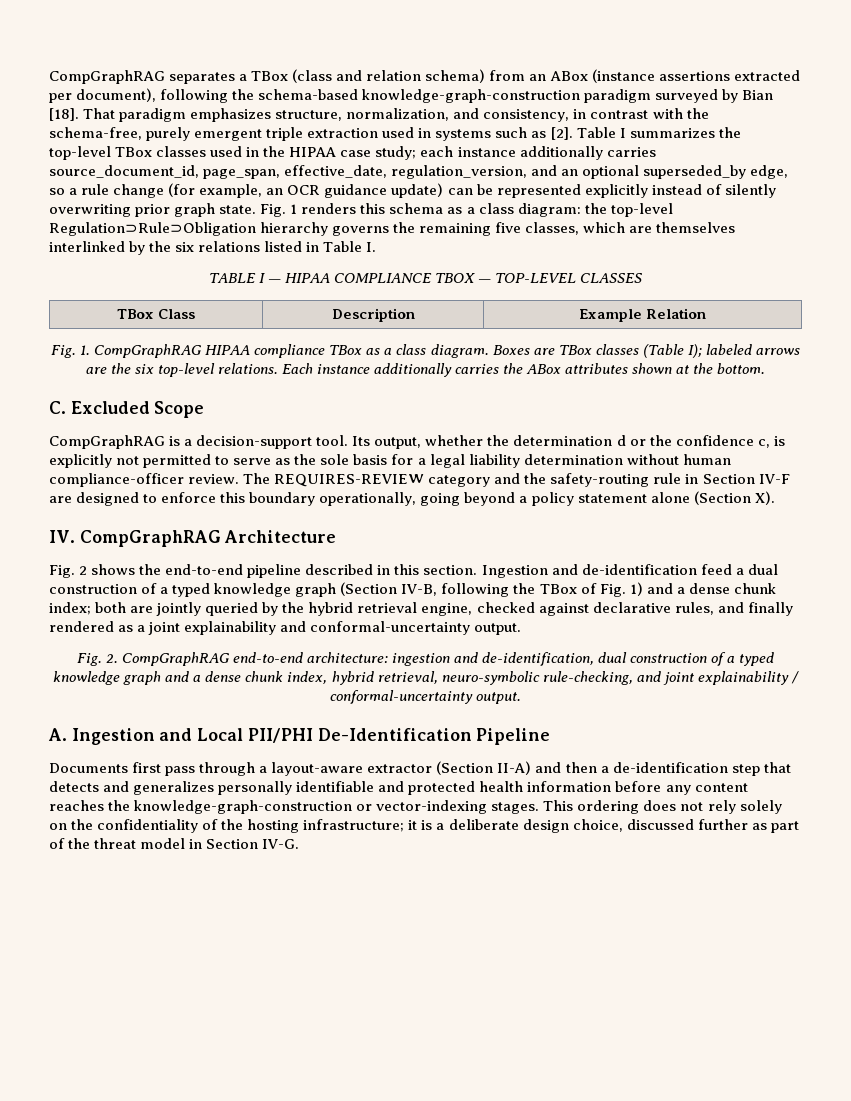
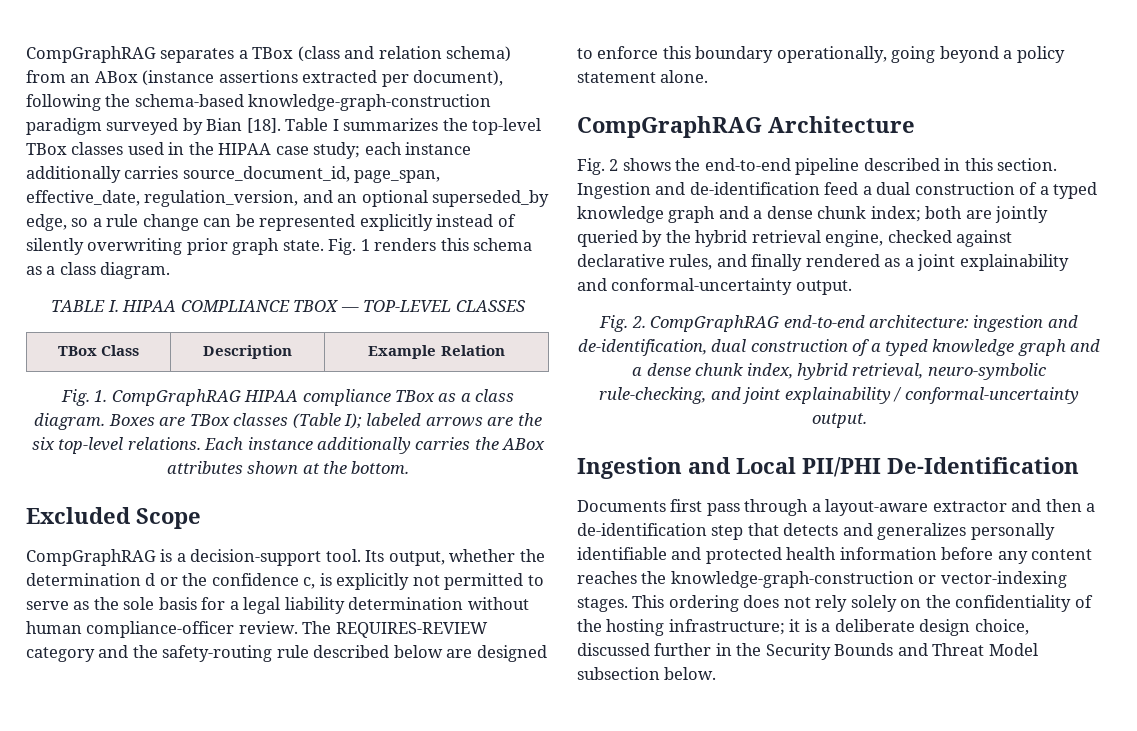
[83,108,709,122] [49,127,573,141] That paradigm emphasizes structure, normalization, and consistency, in contrast with the schema-free, purely emergent triple extraction used in systems such as [2]. -> (281, 125) none
[168,183,444,198] (for example, an OCR guidance update) -> (199, 222) none
[517,203,673,217] [49,222,736,236] [49,241,377,255] diagram: the top-level Regulation⊃Rule⊃Obligation hierarchy governs the remaining five classes, which are themselves interlinked by the six relations listed in Table I. -> [100,262,171,279] diagram.
[258,273,281,283] I — -> [107,300,119,312] I.
[49,401,66,414] C. -> (410, 467) none
[685,474,790,484] in Section IV-F -> [313,645,443,658] described below
[650,491,775,505] [49,530,75,543] alone (Section X). // IV. -> [660,70,709,83] alone. //
[340,582,643,597] (Section IV-B, following the TBox of Fig. 1) -> (716, 214) none
[48,728,67,741] A. -> (867, 420) none
[476,728,551,745] Pipeline -> (1079, 465) none
[436,761,532,775] (Section II-A) -> (1007, 506) none
[751,821,799,833] [49,838,300,849] as part of the threat model in Section IV-G. -> [715,643,1038,660] [577,667,717,680] in the Security Bounds and Threat Model subsection below.

